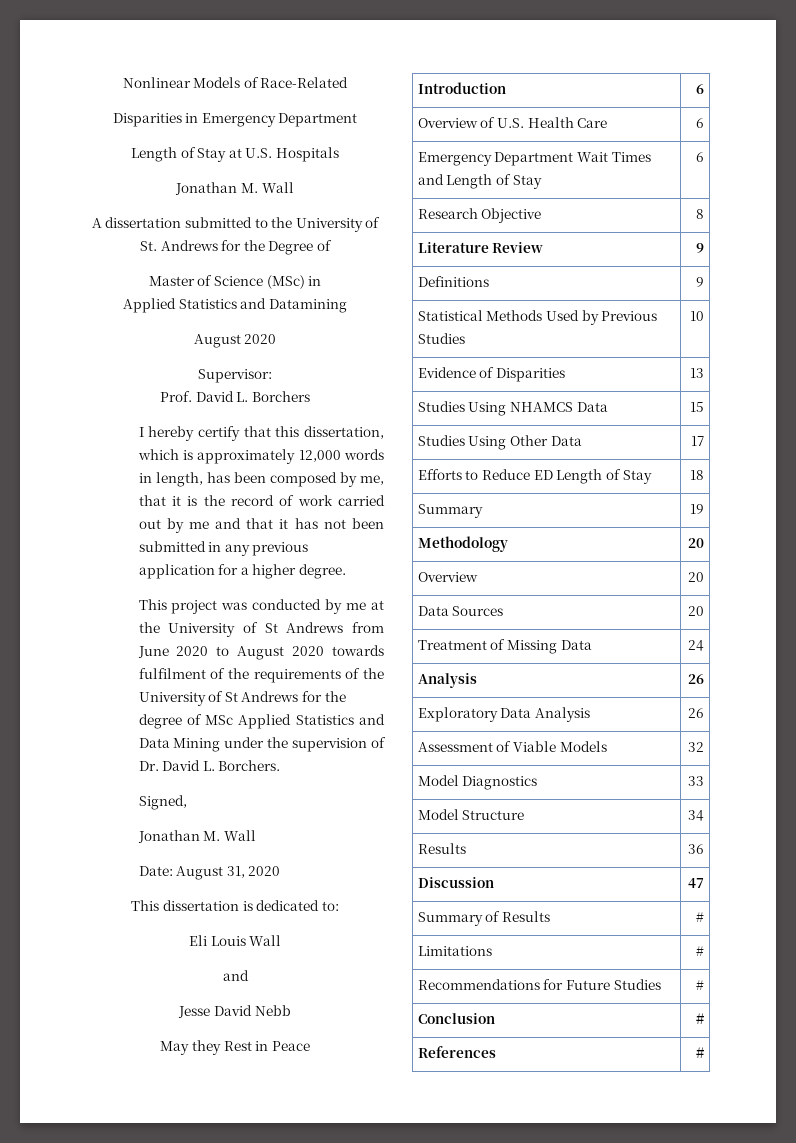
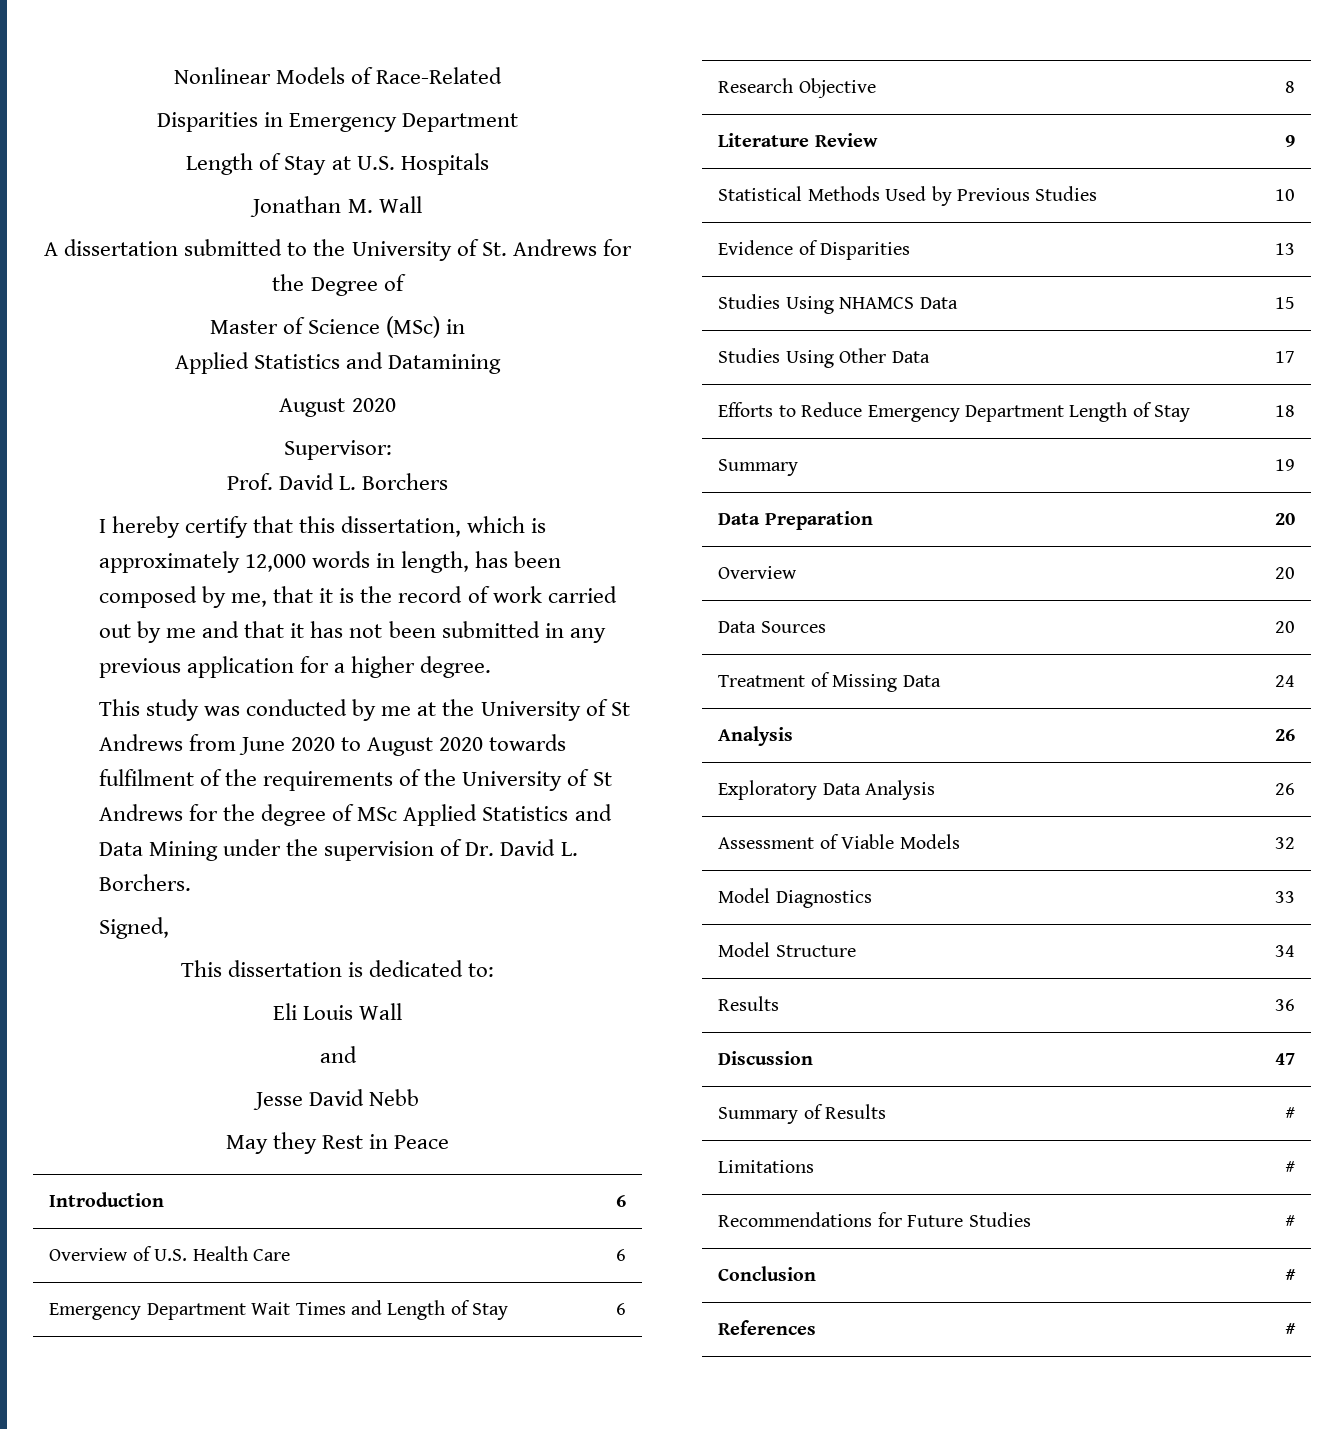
[171,600,218,614] project -> [145,699,199,721] study
[137,830,256,843] [138,866,281,880] // Jonathan M. Wall // Date: August 31, 2020 -> (169, 928) none
[417,276,489,287] [696,277,705,287] // Definitions | 9 -> (1295, 141) none
[533,470,553,480] ED -> [867,405,1064,422] Emergency Department
[417,536,508,552] Methodology -> [718,511,873,530] Data Preparation

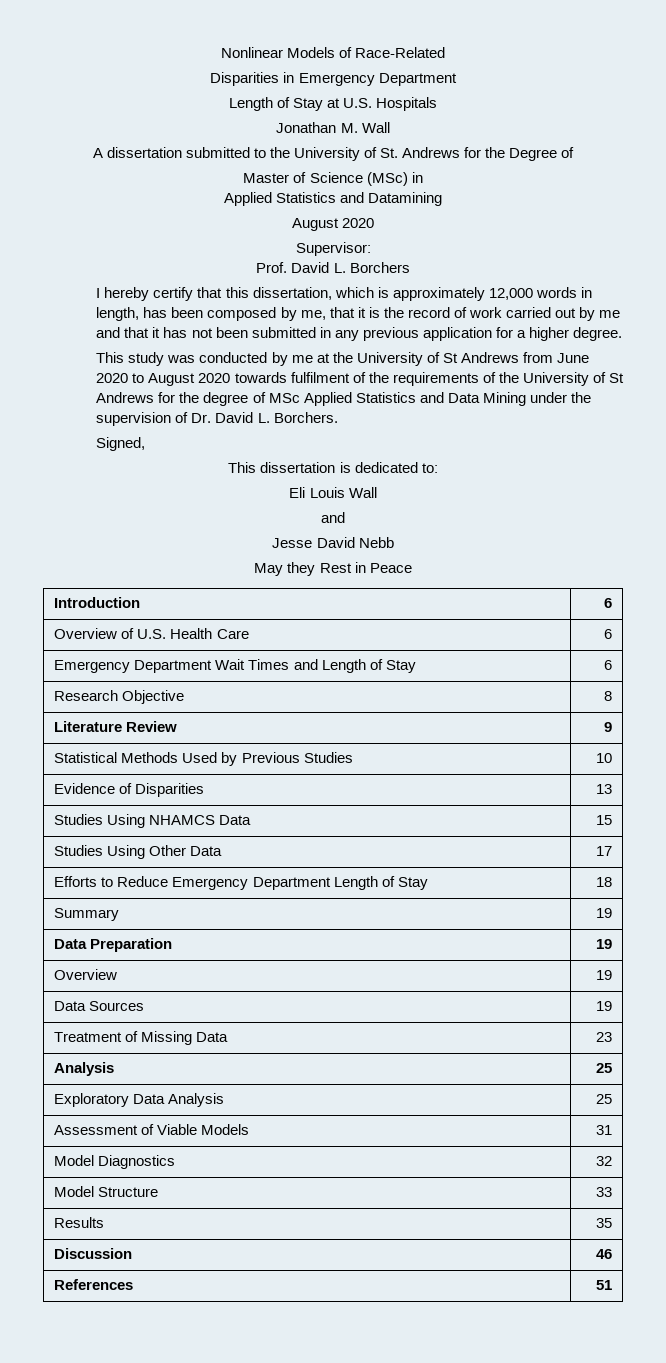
[1274,513,1295,525] 20 -> [595,939,612,949] 19
[1274,567,1295,579] 20 -> [595,970,612,980] 19
[1274,621,1295,633] 20 -> [595,1001,612,1011] 19
[1274,675,1295,687] [718,726,794,746] [1274,729,1295,741] 24 // Analysis | 26 -> [595,1032,612,1042] [54,1062,115,1076] [595,1063,612,1073] 23 // Analysis | 25
[1274,783,1295,795] 26 -> [595,1094,612,1104] 25
[1274,837,1295,849] 32 -> [595,1125,612,1135] 31
[1274,891,1295,903] 33 -> [595,1156,612,1166] 32
[1274,945,1295,957] [718,996,780,1011] [1274,999,1295,1011] 34 // Results | 36 -> [595,1187,612,1197] [54,1217,105,1228] [595,1218,612,1228] 33 // Results | 35
[1274,1053,1295,1065] [718,1104,887,1124] [1284,1107,1295,1119] [718,1160,815,1173] [1284,1161,1295,1173] [718,1212,1031,1227] [1284,1215,1295,1227] [718,1266,817,1281] [1284,1269,1296,1281] 47 // Summary of Results | # // Limitations | # // Recommendations for Future Studies | # // Conclusion | # -> [595,1249,612,1259] 46
[1284,1323,1296,1335] # -> [595,1280,612,1290] 51

